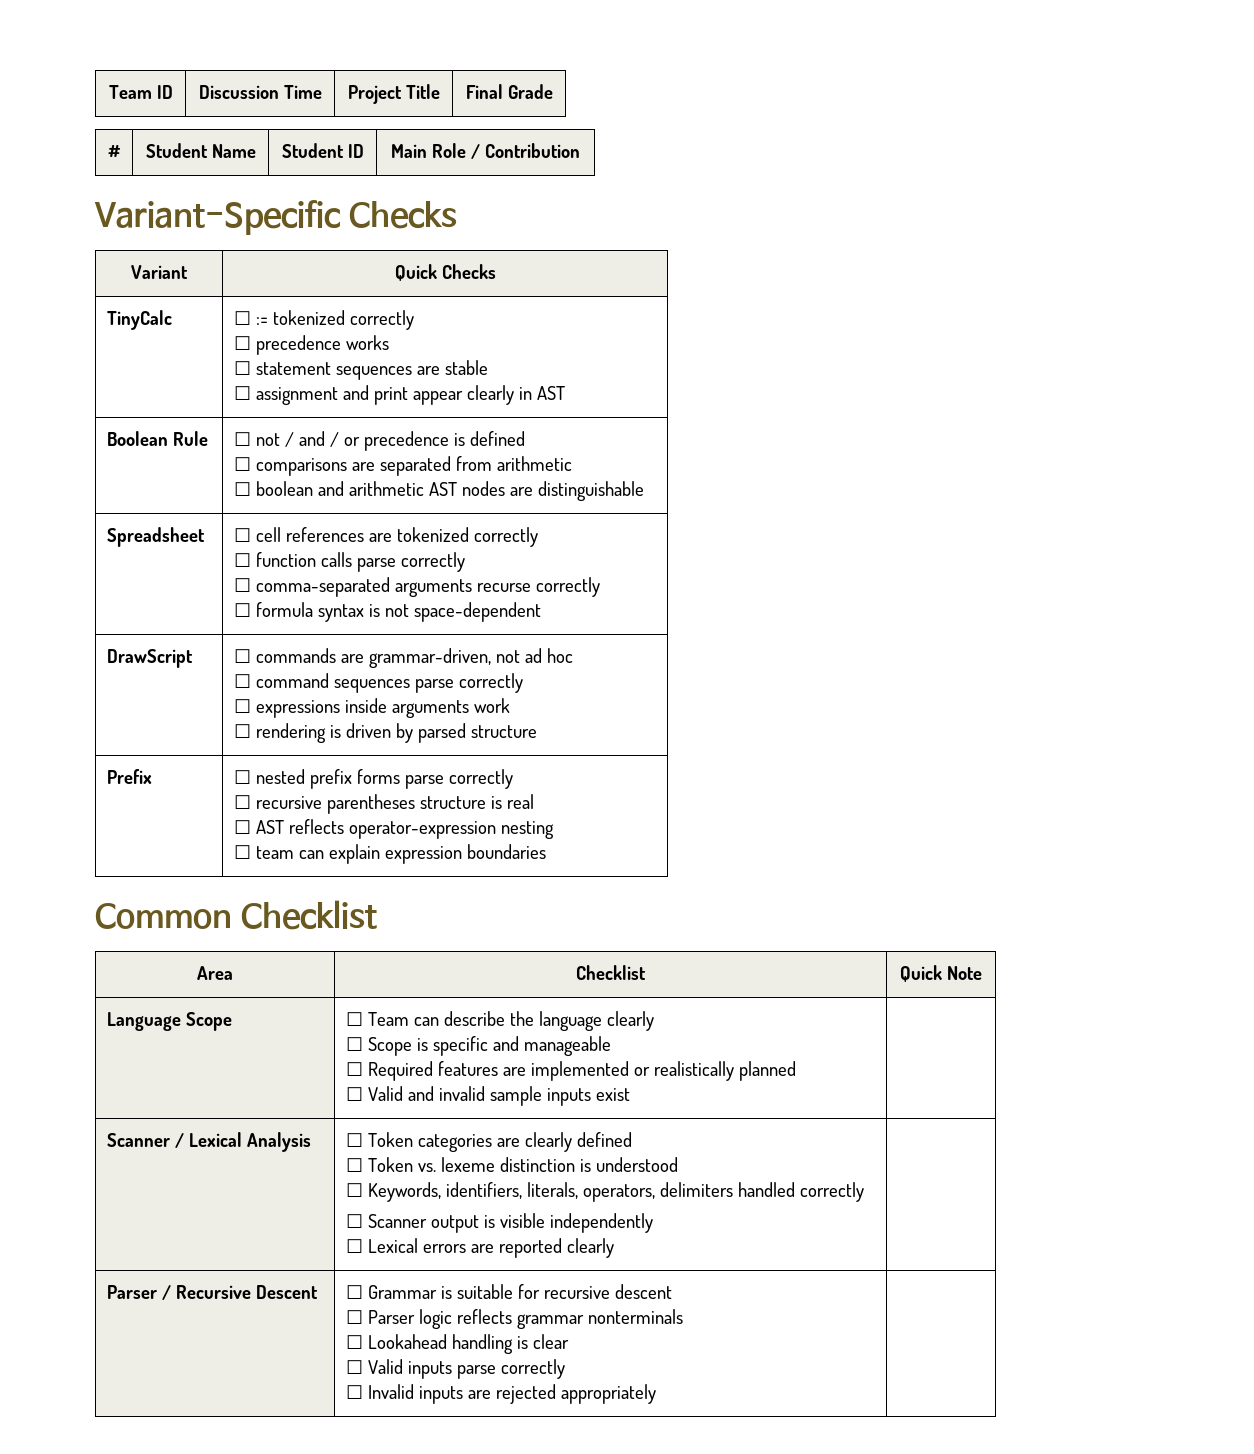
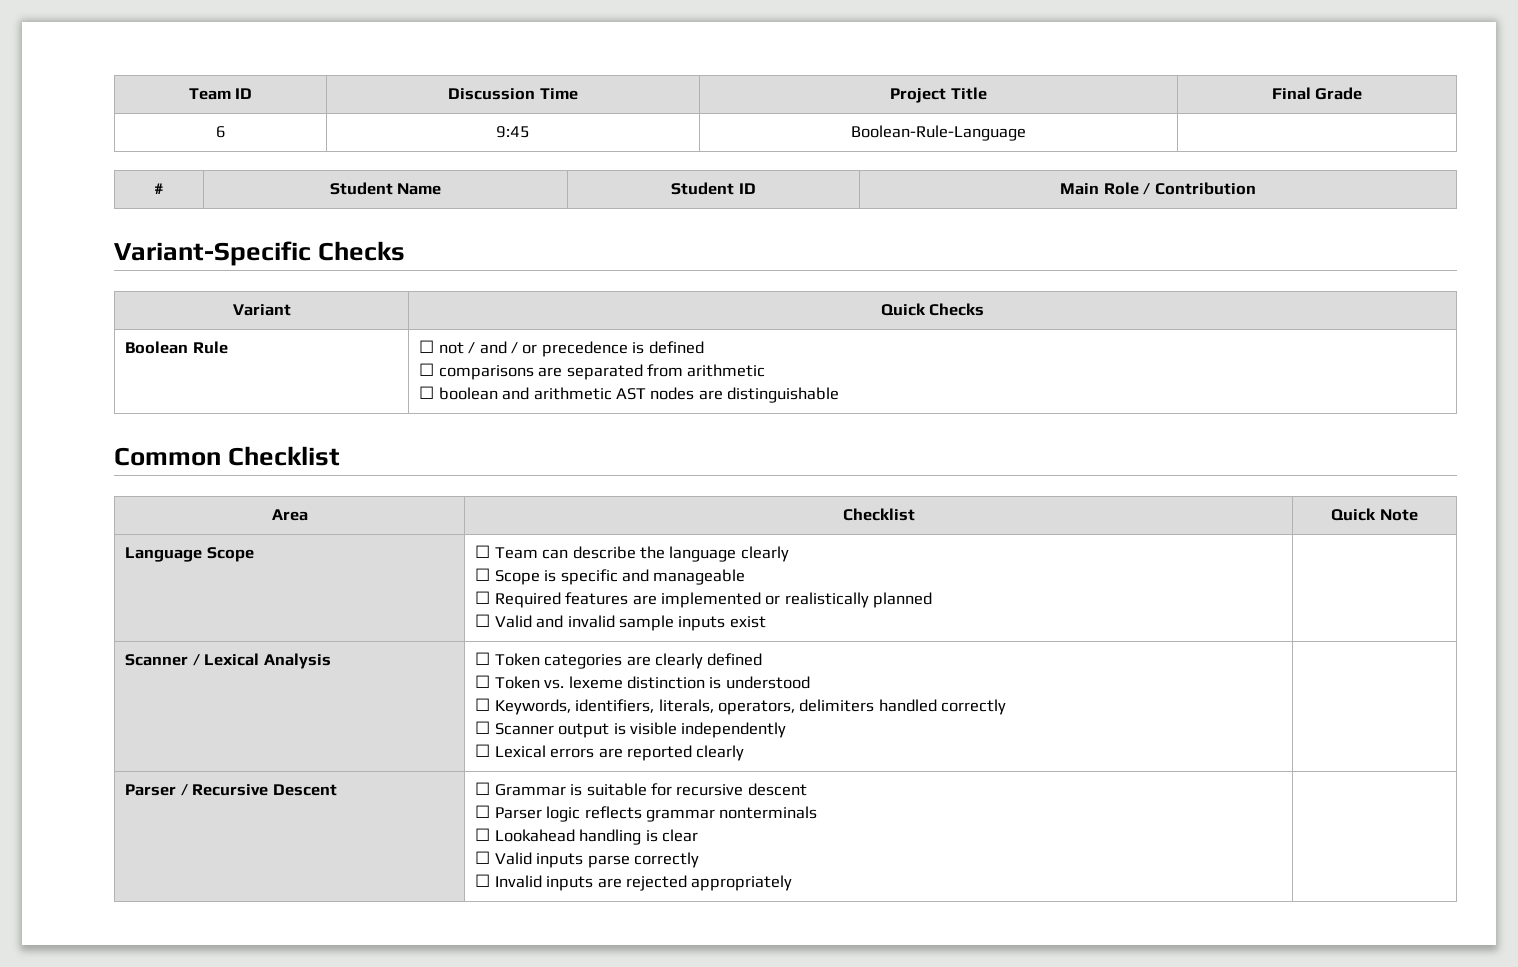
(553, 91) none -> [215,126,226,138] [496,126,530,138] [851,125,1026,141] // 6 | 9:45 | Boolean-Rule-Language |
[106,310,172,330] [233,310,414,330] [233,335,389,355] [233,360,488,380] [233,385,565,405] // TinyCalc | ☐ := tokenized correctly // ☐ precedence works // ☐ statement sequences are stable // ☐ assignment and print appear clearly in AST -> (985, 309) none
[106,527,205,547] [233,527,538,547] [233,552,465,572] [233,577,600,597] [233,602,541,622] [106,649,193,668] [233,648,573,668] [233,673,523,693] [233,698,510,718] [233,723,537,743] [106,769,152,784] [233,769,513,789] [233,794,534,814] [233,819,554,839] [233,844,546,864] // Spreadsheet | ☐ cell references are tokenized correctly // ☐ function calls parse correctly // ☐ comma-separated arguments recurse correctly // ☐ formula syntax is not space-dependent // DrawScript | ☐ commands are grammar-driven, not ad hoc // ☐ command sequences parse correctly // ☐ expressions inside arguments work // ☐ rendering is driven by parsed structure // Prefix | ☐ nested prefix forms parse correctly // ☐ recursive parentheses structure is real // ☐ AST reflects operator-expression nesting // ☐ team can explain expression boundaries -> (840, 395) none

